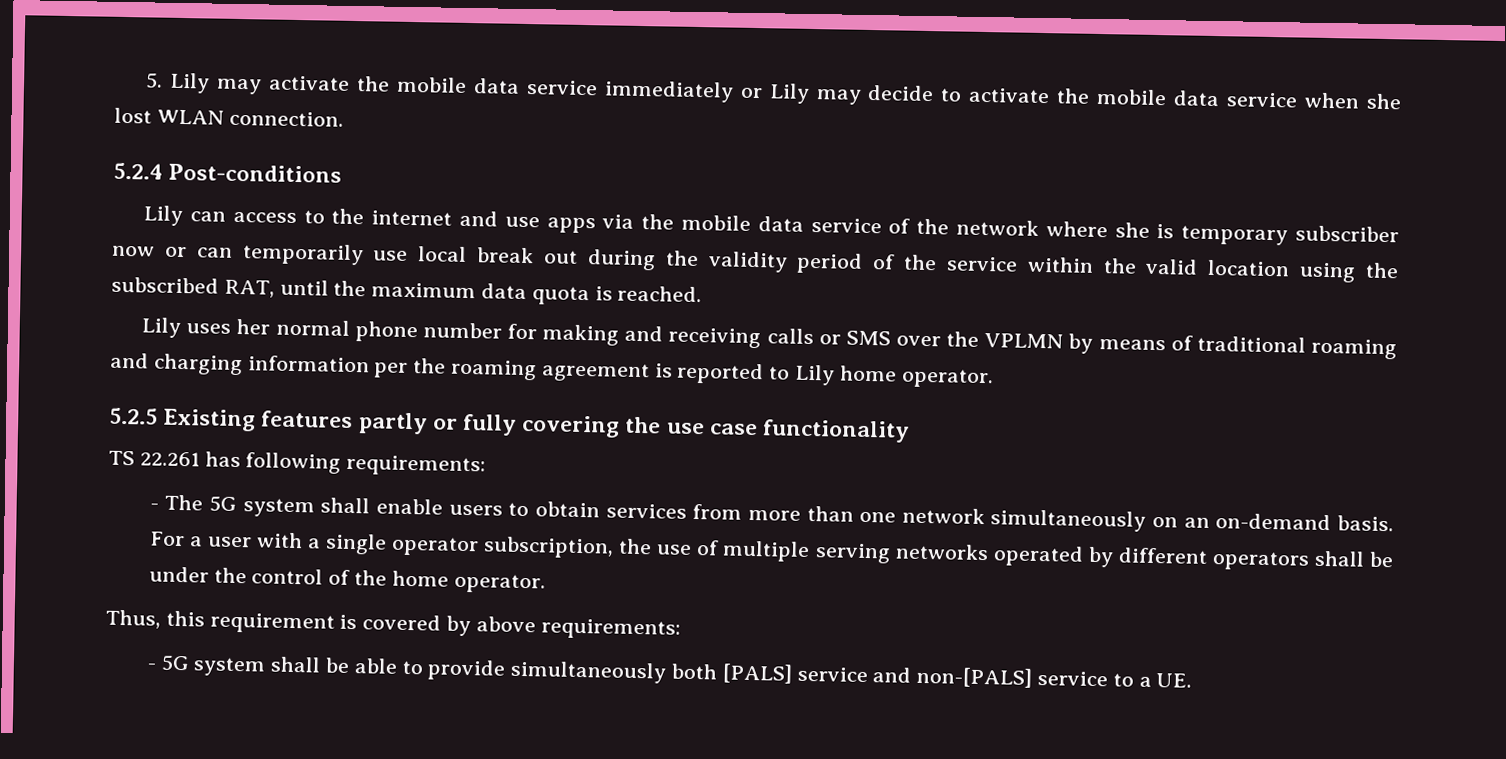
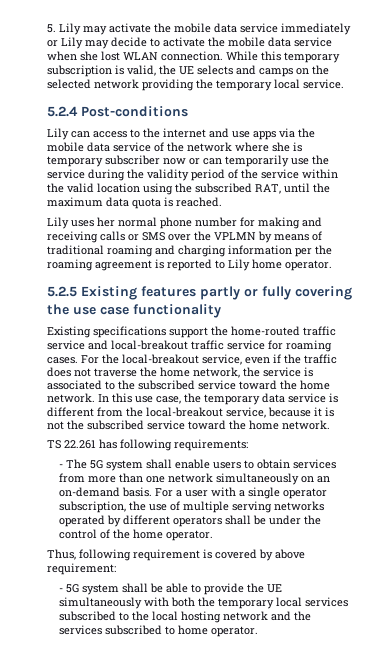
(344, 118) none -> [226,51,340,63] [47,65,329,77] [47,79,344,91] While this temporary subscription is valid, the UE selects and camps on the selected network providing the temporary local service.
[418,246,578,264] local break out -> [312,155,329,165] [47,169,85,179] the service
(911, 431) none -> [47,326,336,338] [47,340,332,352] [47,354,337,365] [47,367,313,378] [47,380,330,390] [47,393,338,405] [47,407,334,418] [47,420,330,430] // Existing specifications support the home-routed traffic service and local-breakout traffic service for roaming cases. For the local-breakout service, even if the traffic does not traverse the home network, the service is associated to the subscribed service toward the home network. In this use case, the temporary data service is different from the local-breakout service, because it is not the subscribed service toward the home network.
[165,610,205,627] this -> [79,549,131,561] following
[540,618,681,640] requirements: -> [47,563,116,575] requirement:
[510,660,1193,688] simultaneously both [PALS] service and non-[PALS] service to a UE. -> [247,583,283,593] [59,597,349,609] [59,611,312,623] [59,625,259,637] the UE simultaneously with both the temporary local services subscribed to the local hosting network and the services subscribed to home operator.

